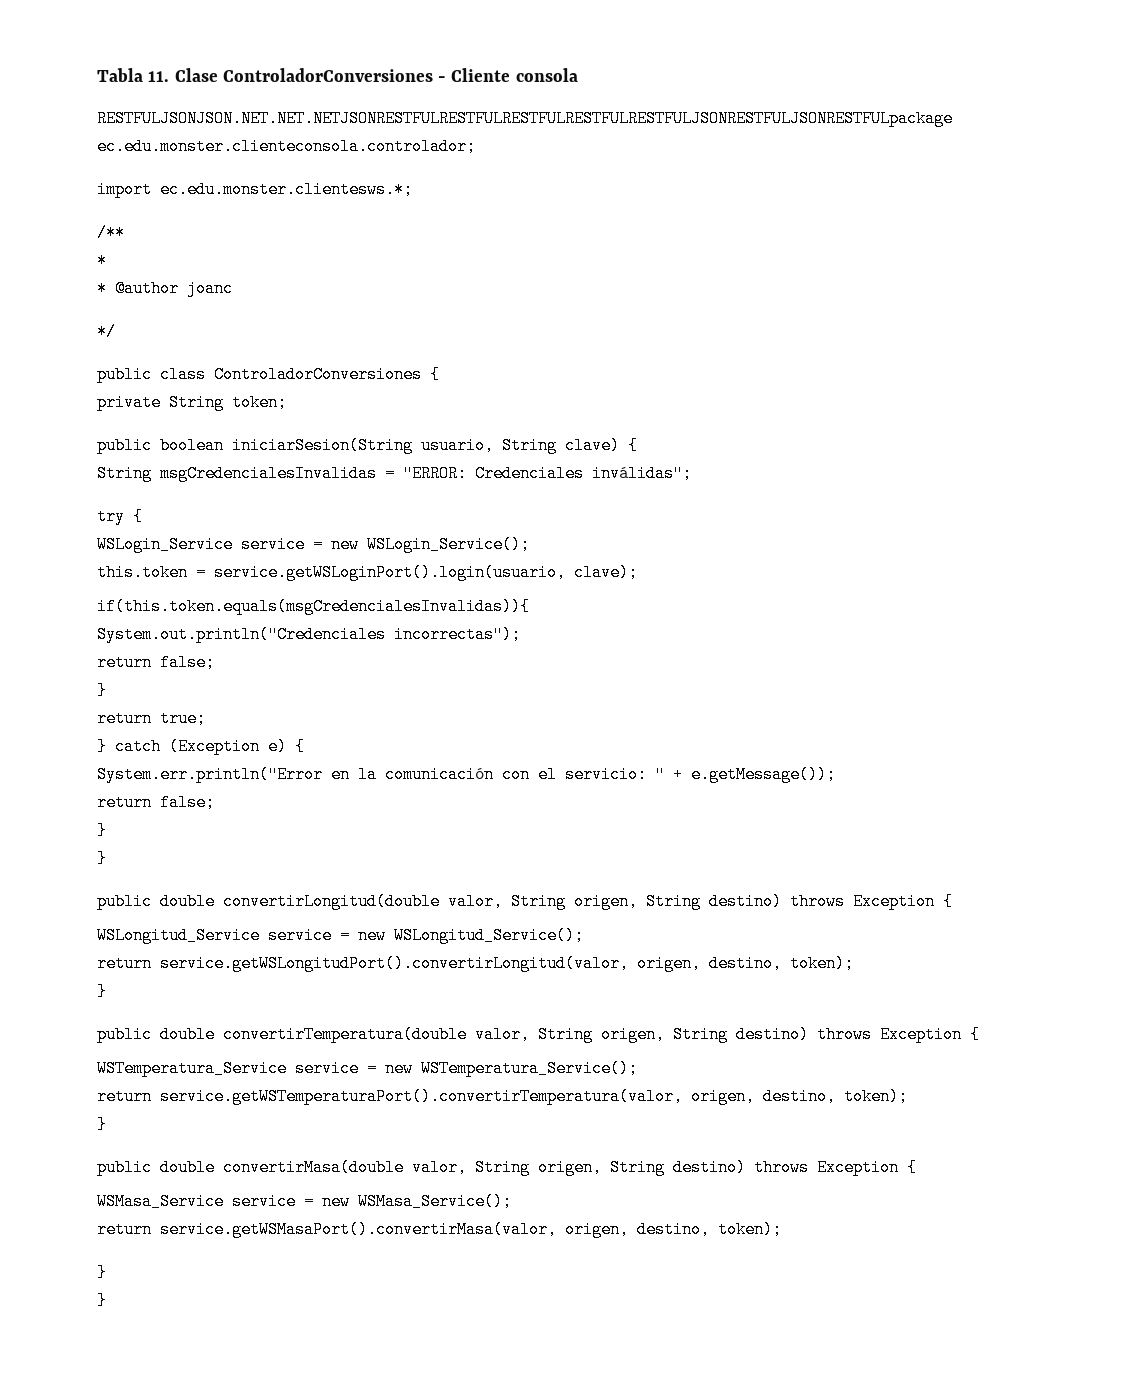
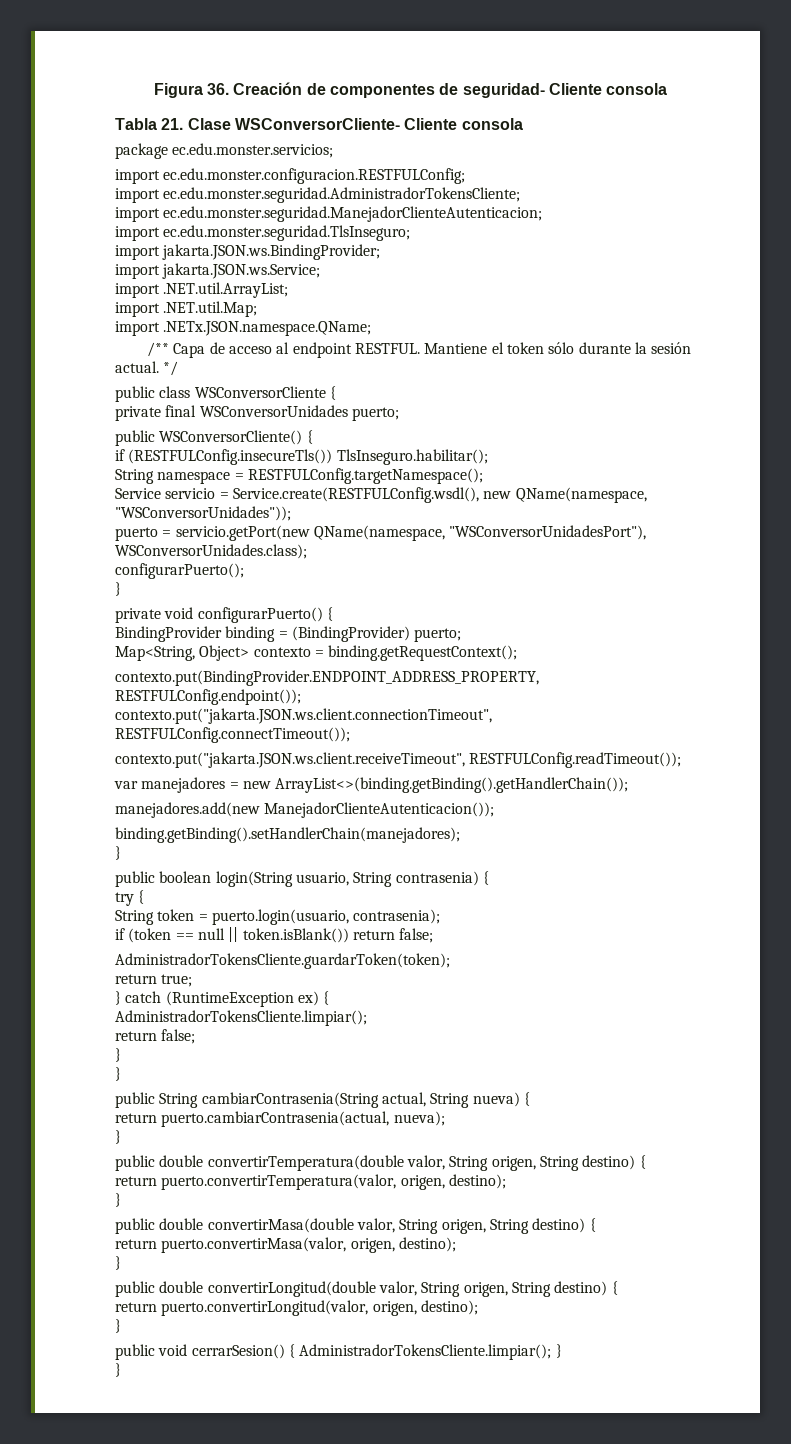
[97,68,578,82] [97,110,953,127] [97,138,476,155] [97,181,413,198] [97,224,125,241] [97,252,107,269] [97,280,233,297] Tabla 11. Clase ControladorConversiones - Cliente consola // RESTFULJSONJSON.NET.NET.NETJSONRESTFULRESTFULRESTFULRESTFULRESTFULJSONRESTFULJSONRESTFULpackage ec.edu.monster.clienteconsola.controlador; // import ec.edu.monster.clientesws.*; // /** // * // * @author joanc // -> [153,82,668,98] [115,118,523,130] [115,143,334,159] [115,168,466,184] [115,187,521,203] [115,206,543,222] [115,225,411,241] [115,244,381,260] [115,263,321,279] [115,282,289,298] [115,301,258,317] [115,321,372,336] [147,342,692,358] [115,361,159,373] Figura 36. Creación de componentes de seguridad- Cliente consola // Tabla 21. Clase WSConversorCliente- Cliente consola // package ec.edu.monster.servicios; // import ec.edu.monster.configuracion.RESTFULConfig; // import ec.edu.monster.seguridad.AdministradorTokensCliente; // import ec.edu.monster.seguridad.ManejadorClienteAutenticacion; // import ec.edu.monster.seguridad.TlsInseguro; // import jakarta.JSON.ws.BindingProvider; // import jakarta.JSON.ws.Service; // import .NET.util.ArrayList; // import .NET.util.Map; // import .NETx.JSON.namespace.QName; // /** Capa de acceso al endpoint RESTFUL. Mantiene el token sólo durante la sesión actual.
[214,366,422,383] ControladorConversiones -> [194,386,326,398] WSConversorCliente
[169,394,287,411] String token; -> [165,405,399,421] [115,430,313,446] [115,449,488,465] [115,468,483,484] [115,487,647,503] [115,506,291,521] [115,525,647,541] [115,544,307,559] [115,563,244,579] [115,582,121,596] [115,607,333,623] [115,626,462,642] [115,645,518,661] [115,670,539,686] [115,689,301,705] [115,708,492,724] [115,727,350,743] [115,752,682,768] [114,777,629,793] [115,802,495,818] [115,827,460,843] [115,846,121,860] final WSConversorUnidades puerto; // public WSConversorCliente() { // if (RESTFULConfig.insecureTls()) TlsInseguro.habilitar(); // String namespace = RESTFULConfig.targetNamespace(); // Service servicio = Service.create(RESTFULConfig.wsdl(), new QName(namespace, "WSConversorUnidades")); // puerto = servicio.getPort(new QName(namespace, "WSConversorUnidadesPort"), WSConversorUnidades.class); // configurarPuerto(); // } // private void configurarPuerto() { // BindingProvider binding = (BindingProvider) puerto; // Map<String, Object> contexto = binding.getRequestContext(); // contexto.put(BindingProvider.ENDPOINT_ADDRESS_PROPERTY, RESTFULConfig.endpoint()); // contexto.put("jakarta.JSON.ws.client.connectionTimeout", RESTFULConfig.connectTimeout()); // contexto.put("jakarta.JSON.ws.client.receiveTimeout", RESTFULConfig.readTimeout()); // var manejadores = new ArrayList<>(binding.getBinding().getHandlerChain()); // manejadores.add(new ManejadorClienteAutenticacion()); // binding.getBinding().setHandlerChain(manejadores); // }
[232,437,413,454] iniciarSesion(String -> [215,871,293,887] login(String
[565,437,638,454] [97,465,692,482] [97,508,143,525] [97,536,530,553] [97,564,638,581] [97,598,530,615] [97,626,521,643] [97,654,215,671] [97,682,107,699] [97,710,206,727] [97,738,305,755] [97,766,836,783] [97,794,215,811] [97,822,107,839] clave) { // String msgCredencialesInvalidas = "ERROR: Credenciales inválidas"; // try { // WSLogin_Service service = new WSLogin_Service(); // this.token = service.getWSLoginPort().login(usuario, clave); // if(this.token.equals(msgCredencialesInvalidas)){ // System.out.println("Credenciales incorrectas"); // return false; // } // return true; // } catch (Exception e) { // System.err.println("Error en la comunicación con el servicio: " + e.getMessage()); // return false; // } -> [395,871,489,886] [115,890,145,906] [115,909,441,925] [115,927,434,943] [115,953,450,969] [115,974,193,987] [115,991,330,1007] [115,1010,367,1026] [115,1029,196,1044] [115,1048,121,1062] [115,1067,121,1081] [115,1092,530,1108] [115,1111,445,1127] [115,1130,121,1144] [115,1155,646,1171] [115,1174,506,1190] [115,1193,121,1207] [115,1218,596,1234] [115,1237,456,1253] contrasenia) { // try { // String token = puerto.login(usuario, contrasenia); // if (token == null || token.isBlank()) return false; // AdministradorTokensCliente.guardarToken(token); // return true; // } catch (RuntimeException ex) { // AdministradorTokensCliente.limpiar(); // return false; // } // } // public String cambiarContrasenia(String actual, String nueva) { // return puerto.cambiarContrasenia(actual, nueva); // } // public double convertirTemperatura(double valor, String origen, String destino) { // return puerto.convertirTemperatura(valor, origen, destino); // } // public double convertirMasa(double valor, String origen, String destino) { // return puerto.convertirMasa(valor, origen, destino);
[790,893,953,910] [97,927,584,944] [97,955,854,972] [97,983,107,1000] [97,1026,980,1043] [97,1060,638,1077] [97,1088,908,1105] [97,1116,107,1133] [97,1159,917,1176] [97,1193,512,1210] [97,1221,782,1238] throws Exception { // WSLongitud_Service service = new WSLongitud_Service(); // return service.getWSLongitudPort().convertirLongitud(valor, origen, destino, token); // } // public double convertirTemperatura(double valor, String origen, String destino) throws Exception { // WSTemperatura_Service service = new WSTemperatura_Service(); // return service.getWSTemperaturaPort().convertirTemperatura(valor, origen, destino, token); // } // public double convertirMasa(double valor, String origen, String destino) throws Exception { // WSMasa_Service service = new WSMasa_Service(); // return service.getWSMasaPort().convertirMasa(valor, origen, destino, token); // -> [611,1281,618,1295] [115,1300,478,1316] [115,1319,121,1333] [115,1344,552,1360] { // return puerto.convertirLongitud(valor, origen, destino); // } // public void cerrarSesion() { AdministradorTokensCliente.limpiar();

